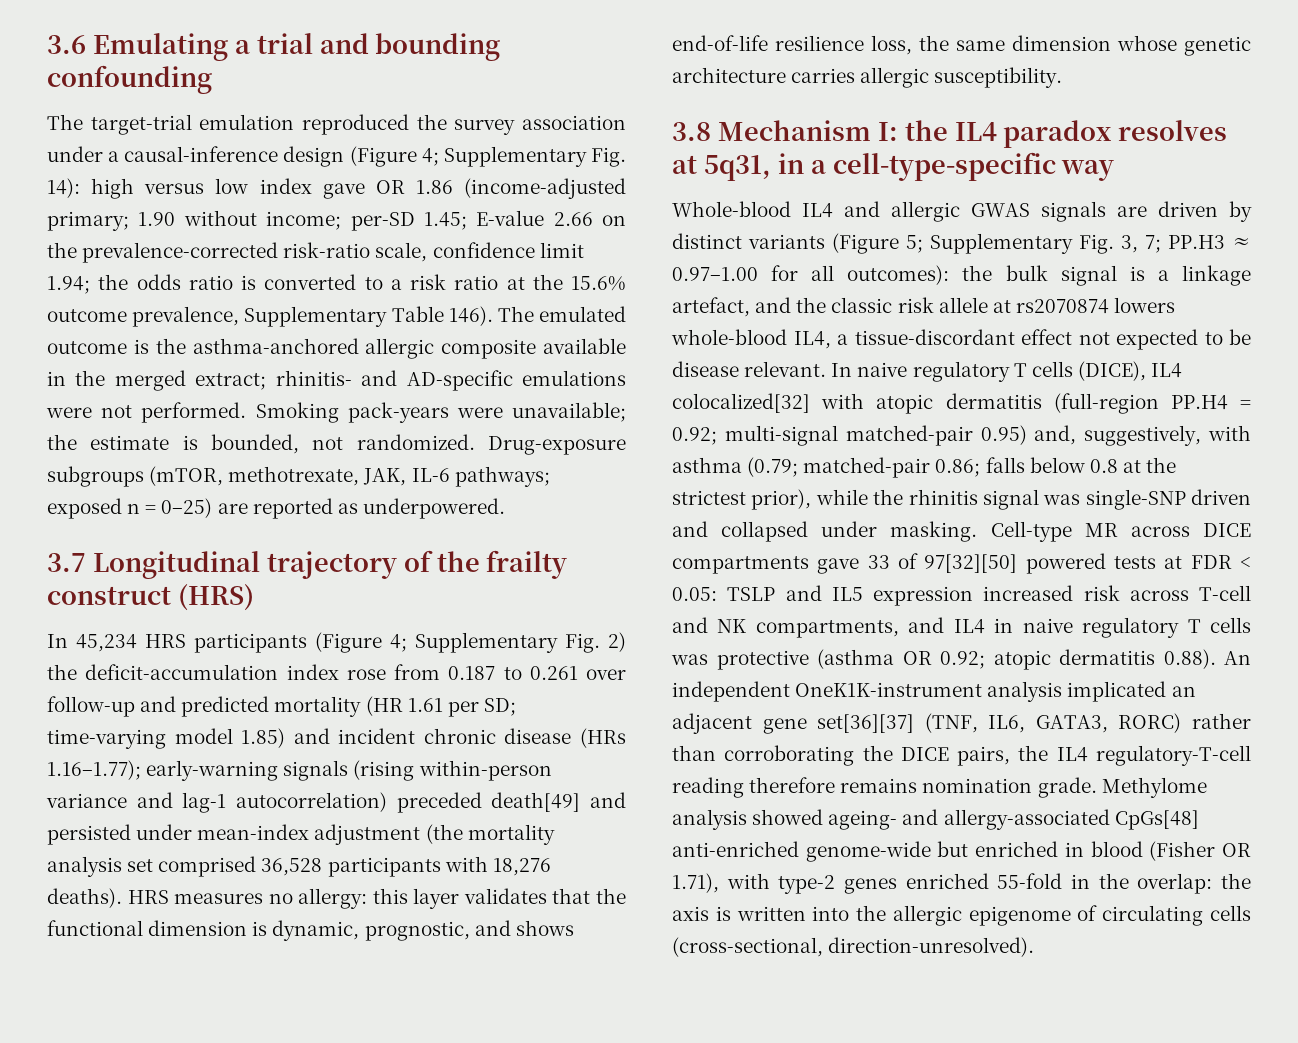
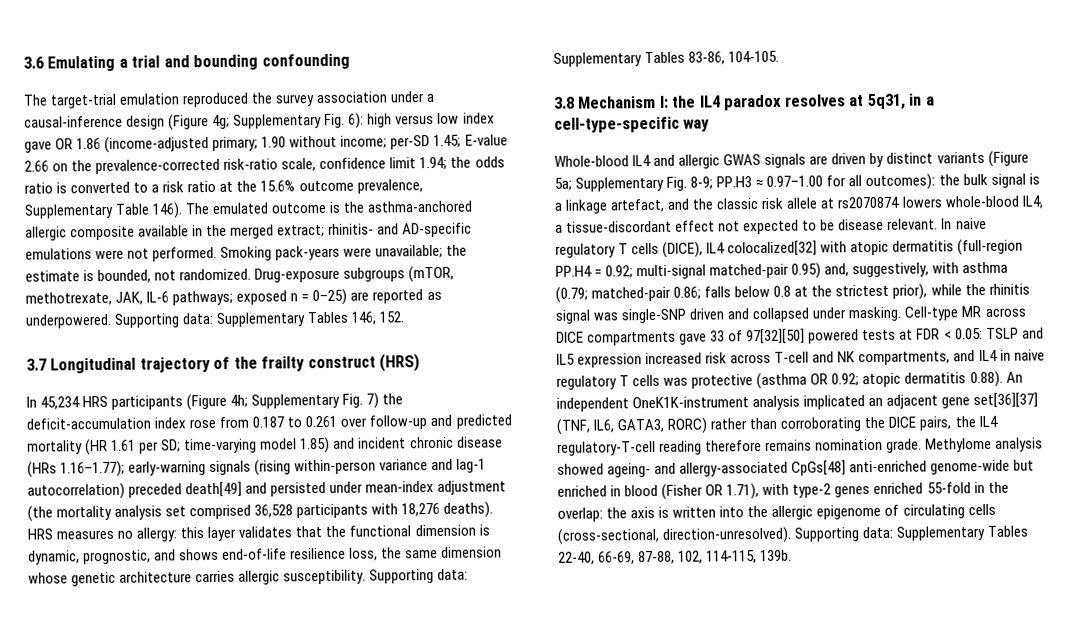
[421,146,626,167] [47,178,80,198] 4; Supplementary Fig. 14): -> [212,112,365,129] 4g; Supplementary Fig. 6):
(505, 508) none -> [114,311,406,328] Supporting data: Supplementary Tables 146, 152.
[390,632,626,653] 4; Supplementary Fig. 2) -> [230,392,380,409] 4h; Supplementary Fig. 7)
(1063, 77) none -> [369,568,469,584] [553,50,780,67] Supporting data: Supplementary Tables 83-86, 104-105.
[906,233,1161,254] 5; Supplementary Fig. 3, 7; -> [554,176,714,192] 5a; Supplementary Fig. 8-9;
(1035, 947) none -> [794,525,1029,542] [558,549,793,565] Supporting data: Supplementary Tables 22-40, 66-69, 87-88, 102, 114-115, 139b.

